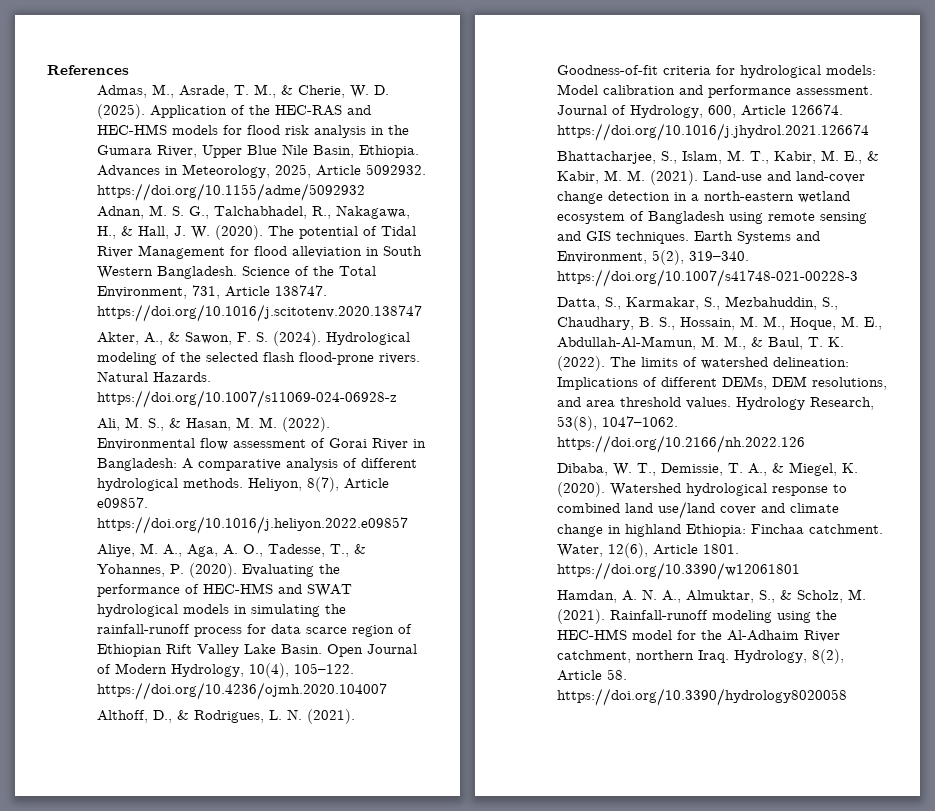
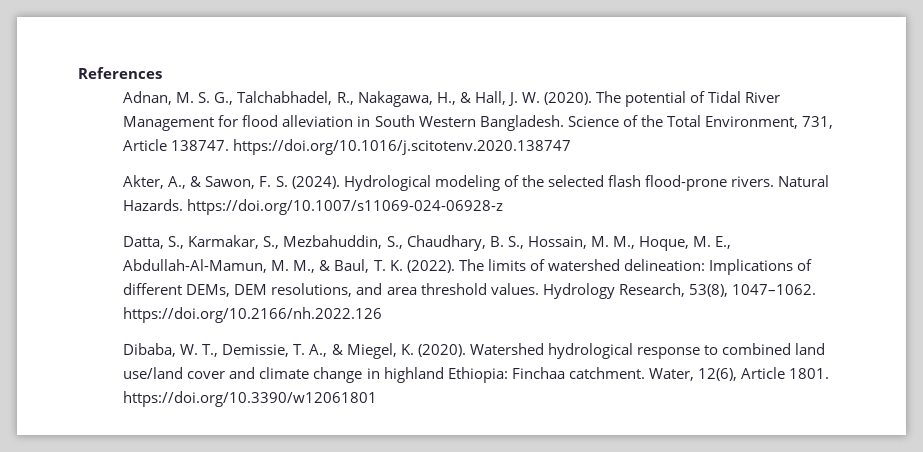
[97,84,390,98] [97,104,372,119] [97,124,410,138] [97,144,420,158] [97,164,427,178] [97,183,366,201] // Admas, M., Asrade, T. M., & Cherie, W. D. (2025). Application of the HEC-RAS and HEC-HMS models for flood risk analysis in the Gumara River, Upper Blue Nile Basin, Ethiopia. Advances in Meteorology, 2025, Article 5092932. https://doi.org/10.1155/adme/5092932 -> (162, 73) none
[97,417,331,432] [97,438,427,450] [97,458,418,471] [97,477,390,492] [97,497,149,508] [97,516,409,534] [97,543,367,557] [97,563,341,578] [97,583,353,597] [97,604,347,617] [97,624,413,637] [97,644,418,657] [97,663,355,678] [97,682,388,700] [97,709,356,724] [557,65,877,78] [557,84,874,98] [557,104,844,118] [557,123,870,141] [557,150,880,164] [557,170,866,185] [557,191,851,204] [557,211,868,224] [557,231,821,244] [557,250,750,265] [557,269,859,287] // Ali, M. S., & Hasan, M. M. (2022). Environmental flow assessment of Gorai River in Bangladesh: A comparative analysis of different hydrological methods. Heliyon, 8(7), Article e09857. https://doi.org/10.1016/j.heliyon.2022.e09857 // Aliye, M. A., Aga, A. O., Tadesse, T., & Yohannes, P. (2020). Evaluating the performance of HEC-HMS and SWAT hydrological models in simulating the rainfall-runoff process for data scarce region of Ethiopian Rift Valley Lake Basin. Open Journal of Modern Hydrology, 10(4), 105–122. https://doi.org/10.4236/ojmh.2020.104007 // Althoff, D., & Rodrigues, L. N. (2021). Goodness-of-fit criteria for hydrological models: Model calibration and performance assessment. Journal of Hydrology, 600, Article 126674. https://doi.org/10.1016/j.jhydrol.2021.126674 // Bhattacharjee, S., Islam, M. T., Kabir, M. E., & Kabir, M. M. (2021). Land-use and land-cover change detection in a north-eastern wetland ecosystem of Bangladesh using remote sensing and GIS techniques. Earth Systems and Environment, 5(2), 319–340. https://doi.org/10.1007/s41748-021-00228-3 -> (504, 207) none
[557,589,867,603] [557,609,838,624] [557,629,841,642] [557,649,845,664] [557,669,628,681] [557,688,848,706] // Hamdan, A. N. A., Almuktar, S., & Scholz, M. (2021). Rainfall-runoff modeling using the HEC-HMS model for the Al-Adhaim River catchment, northern Iraq. Hydrology, 8(2), Article 58. https://doi.org/10.3390/hydrology8020058 -> (378, 399) none

